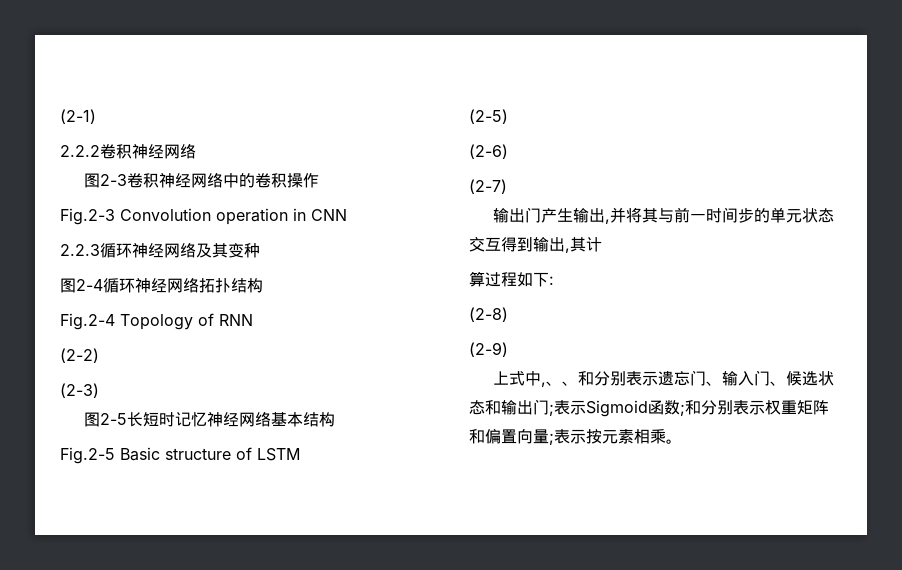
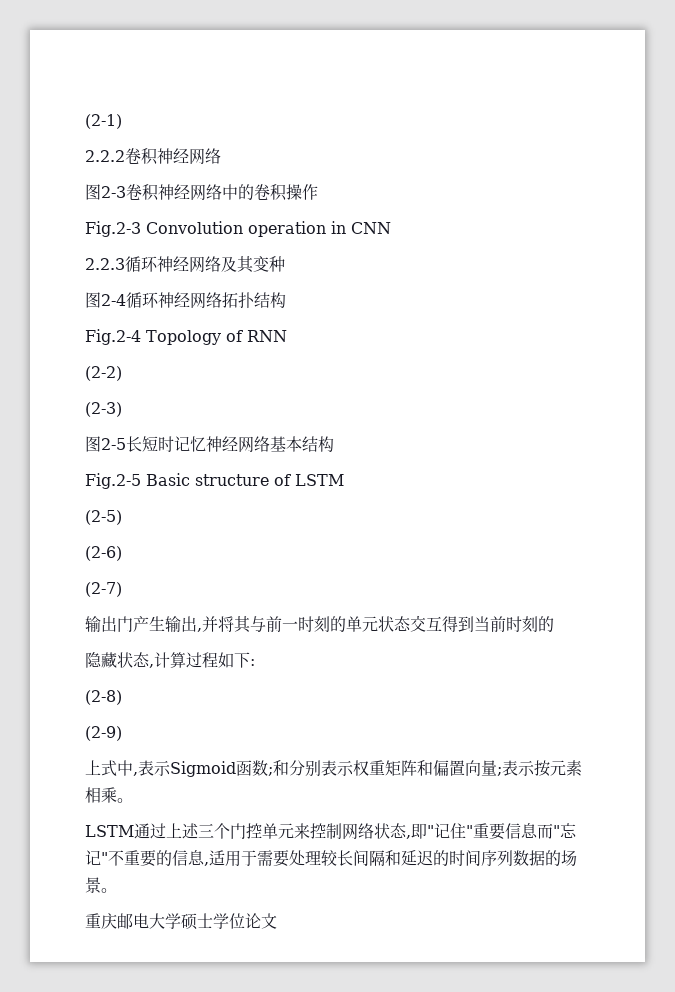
[721,207,754,223] 间步 -> [314,616,330,632] 刻
[533,237,586,253] 输出,其 -> [474,616,554,632] [85,652,154,668] 当前时刻的 // 隐藏状态,
(602, 244) // -> (170, 660) none
[545,370,834,386] [469,399,554,416] 、、和分别表示遗忘门、输入门、候选状态和输出门; -> (138, 774) none
(682, 441) none -> [85,823,577,840] [85,850,577,867] [85,877,117,893] [85,913,277,930] // LSTM通过上述三个门控单元来控制网络状态,即"记住"重要信息而"忘记"不重要的信息,适用于需要处理较长间隔和延迟的时间序列数据的场景。 // 重庆邮电大学硕士学位论文

